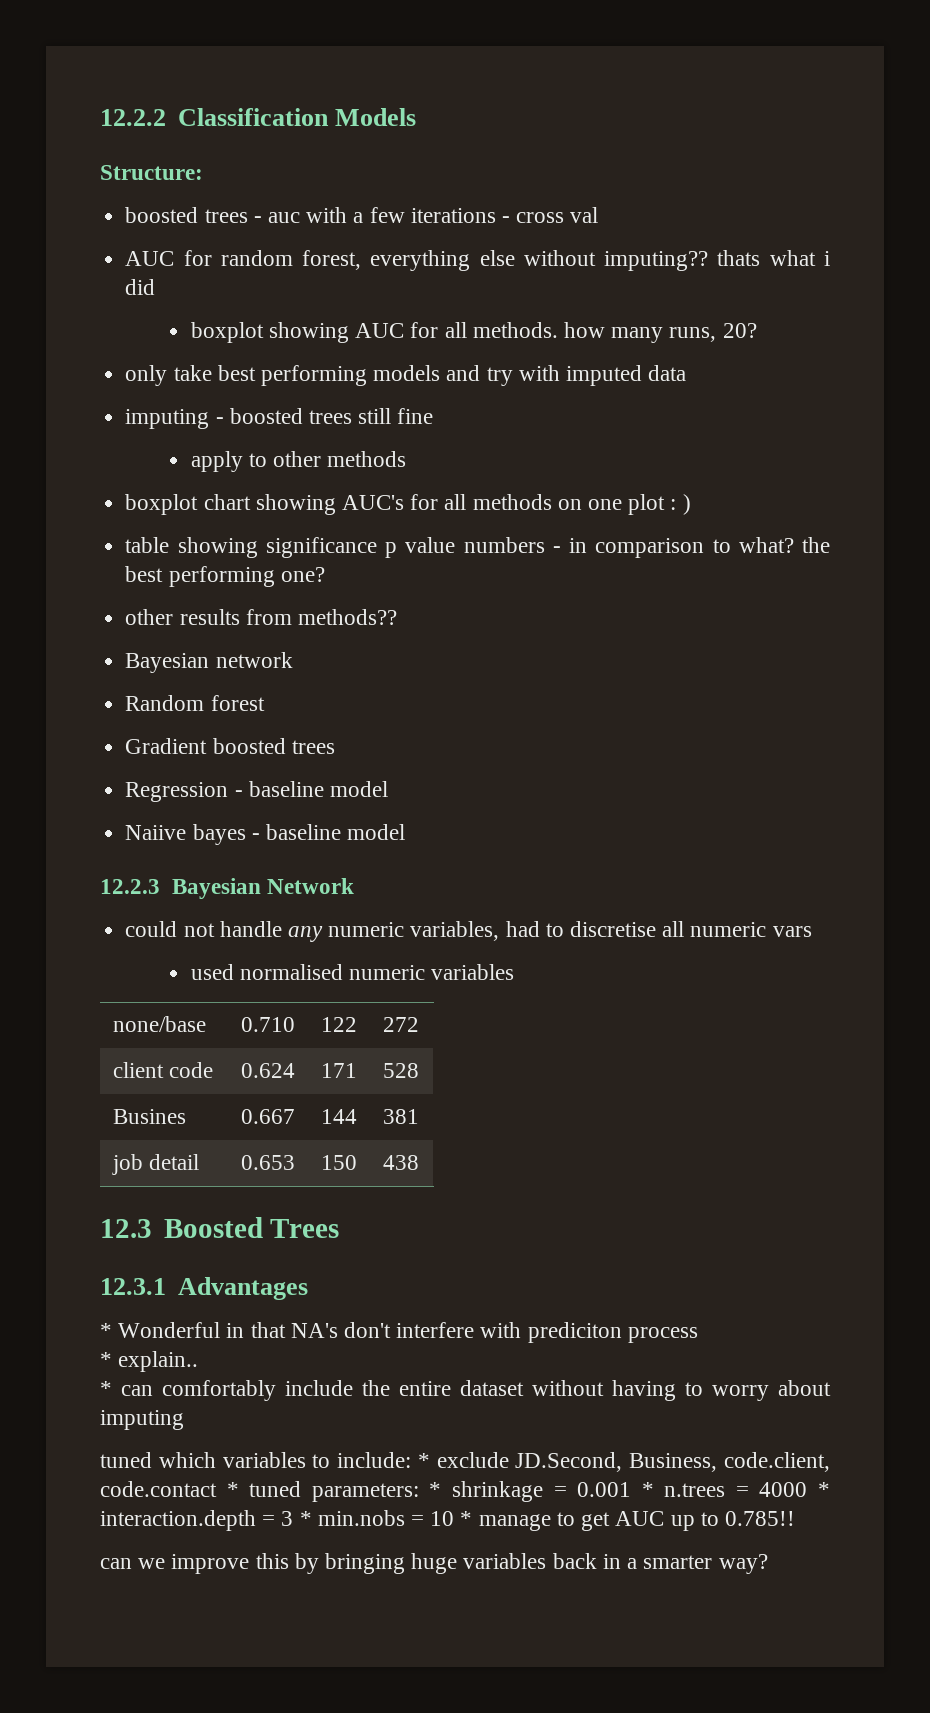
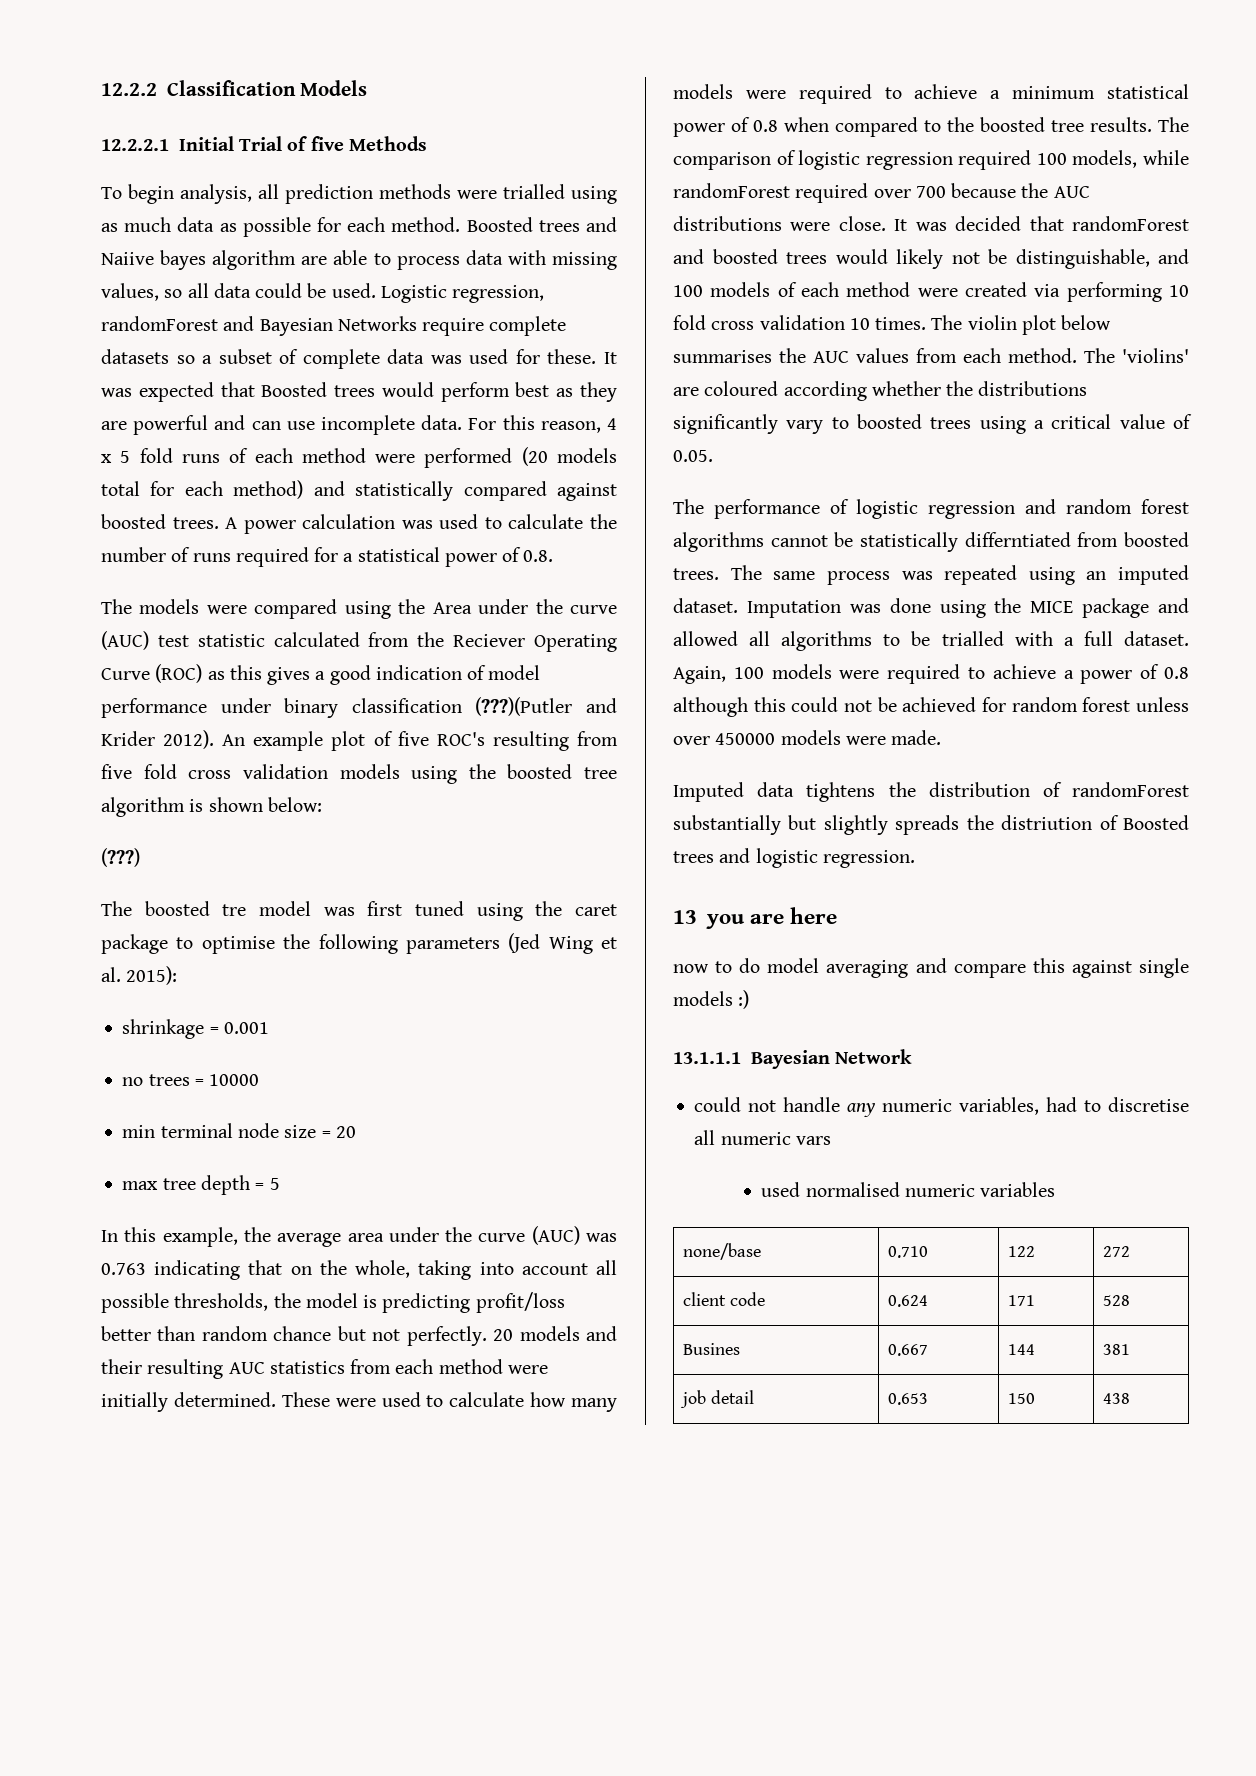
[100,165,203,180] [125,207,599,223] [125,250,830,271] [125,279,156,295] [190,322,757,343] [125,365,687,386] [125,408,434,429] [190,451,407,472] [125,494,691,515] [125,537,830,558] [125,566,325,587] [125,609,397,625] [125,652,293,673] [125,695,265,711] [125,738,335,754] [125,781,388,802] [125,824,406,845] [100,879,160,894] Structure: // boosted trees - auc with a few iterations - cross val // AUC for random forest, everything else without imputing?? thats what i did // boxplot showing AUC for all methods. how many runs, 20? // only take best performing models and try with imputed data // imputing - boosted trees still fine // apply to other methods // boxplot chart showing AUC's for all methods on one plot : ) // table showing significance p value numbers - in comparison to what? the best performing one? // other results from methods?? // Bayesian network // Random forest // Gradient boosted trees // Regression - baseline model // Naiive bayes - baseline model // 12.2.3 -> [101,136,427,151] [101,184,617,204] [101,217,617,237] [101,250,617,270] [101,283,545,303] [101,316,567,336] [101,349,617,369] [101,382,617,402] [101,415,617,435] [101,447,618,468] [101,480,617,501] [101,514,617,534] [101,547,554,567] [101,599,618,619] [101,631,617,652] [101,664,541,685] [101,697,617,718] [101,730,618,751] [101,764,617,784] [101,797,322,817] [101,848,140,867] [101,901,617,921] [101,933,617,954] [101,966,178,985] [122,1019,269,1039] [122,1074,260,1086] [122,1123,356,1138] [122,1175,280,1195] [101,1226,618,1247] [101,1260,617,1280] [101,1292,565,1313] [101,1326,618,1346] [101,1359,548,1379] [101,1392,617,1412] [673,84,1189,104] [673,117,1189,137] [673,150,1189,170] [673,183,1090,203] [673,216,1189,231] [673,249,1189,269] [673,282,1189,302] [673,315,1112,335] [673,348,1189,363] [673,381,1088,401] [673,414,1192,434] [673,450,713,462] [673,499,1189,519] [673,532,1189,552] [673,565,1189,585] [673,598,1189,618] [673,631,1189,651] [673,664,1189,684] [673,697,1189,717] [673,730,942,745] [673,782,1189,802] [673,815,1189,835] [673,848,915,868] [673,907,837,929] [673,958,1189,978] [673,990,750,1009] [673,1052,741,1064] 12.2.2.1 Initial Trial of five Methods // To begin analysis, all prediction methods were trialled using as much data as possible for each method. Boosted trees and Naiive bayes algorithm are able to process data with missing values, so all data could be used. Logistic regression, randomForest and Bayesian Networks require complete datasets so a subset of complete data was used for these. It was expected that Boosted trees would perform best as they are powerful and can use incomplete data. For this reason, 4 x 5 fold runs of each method were performed (20 models total for each method) and statistically compared against boosted trees. A power calculation was used to calculate the number of runs required for a statistical power of 0.8. // The models were compared using the Area under the curve (AUC) test statistic calculated from the Reciever Operating Curve (ROC) as this gives a good indication of model performance under binary classification (???)(Putler and Krider 2012). An example plot of five ROC's resulting from five fold cross validation models using the boosted tree algorithm is shown below: // (???) // The boosted tre model was first tuned using the caret package to optimise the following parameters (Jed Wing et al. 2015): // shrinkage = 0.001 // no trees = 10000 // min terminal node size = 20 // max tree depth = 5 // In this example, the average area under the curve (AUC) was 0.763 indicating that on the whole, taking into account all possible thresholds, the model is predicting profit/loss better than random chance but not perfectly. 20 models and their resulting AUC statistics from each method were initially determined. These were used to calculate how many models were required to achieve a minimum statistical power of 0.8 when compared to the boosted tree results. The comparison of logistic regression required 100 models, while randomForest required over 700 because the AUC distributions were close. It was decided that randomForest and boosted trees would likely not be distinguishable, and 100 models of each method were created via performing 10 fold cross validation 10 times. The violin plot below summarises the AUC values from each method. The 'violins' are coloured according whether the distributions significantly vary to boosted trees using a critical value of 0.05. // The performance of logistic regression and random forest algorithms cannot be statistically differntiated from boosted trees. The same process was repeated using an imputed dataset. Imputation was done using the MICE package and allowed all algorithms to be trialled with a full dataset. Again, 100 models were required to achieve a power of 0.8 although this could not be achieved for random forest unless over 450000 models were made. // Imputed data tightens the distribution of randomForest substantially but slightly spreads the distriution of Boosted trees and logistic regression. // 13 you are here // now to do model averaging and compare this against single models :) // 13.1.1.1
[100,1217,340,1238] [100,1277,308,1300] [100,1322,698,1343] [100,1351,199,1372] [100,1380,831,1401] [100,1410,184,1430] [100,1452,830,1472] [100,1481,831,1502] [100,1510,795,1531] [100,1553,768,1574] // 12.3 Boosted Trees // 12.3.1 Advantages // * Wonderful in that NA's don't interfere with prediciton process // * explain.. // * can comfortably include the entire dataset without having to worry about imputing // tuned which variables to include: * exclude JD.Second, Business, code.client, code.contact * tuned parameters: * shrinkage = 0.001 * n.trees = 4000 * interaction.depth = 3 * min.nobs = 10 * manage to get AUC up to 0.785!! // can we improve this by bringing huge variables back in a smarter way? -> (1130, 1398) none

